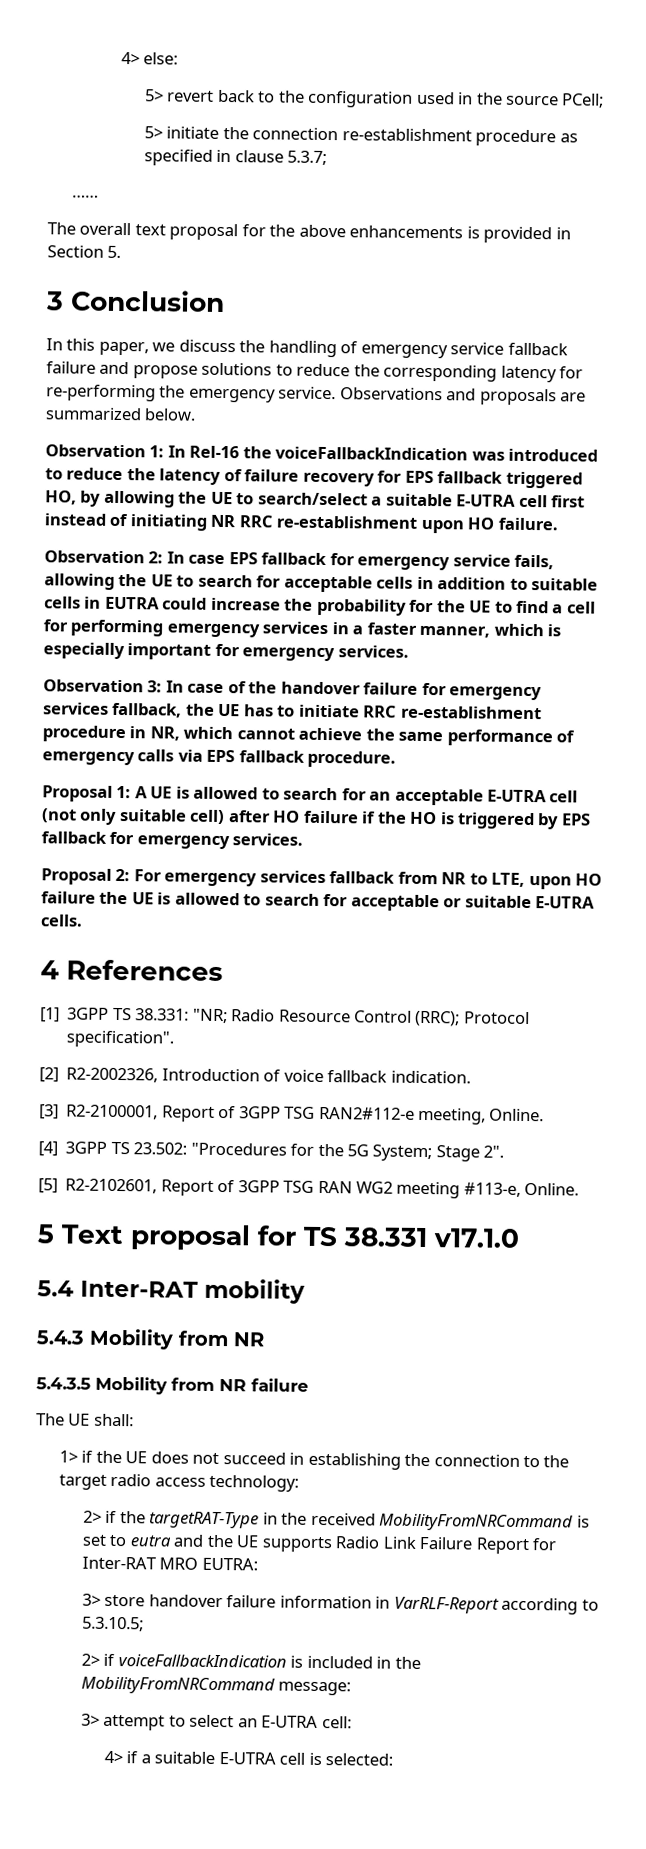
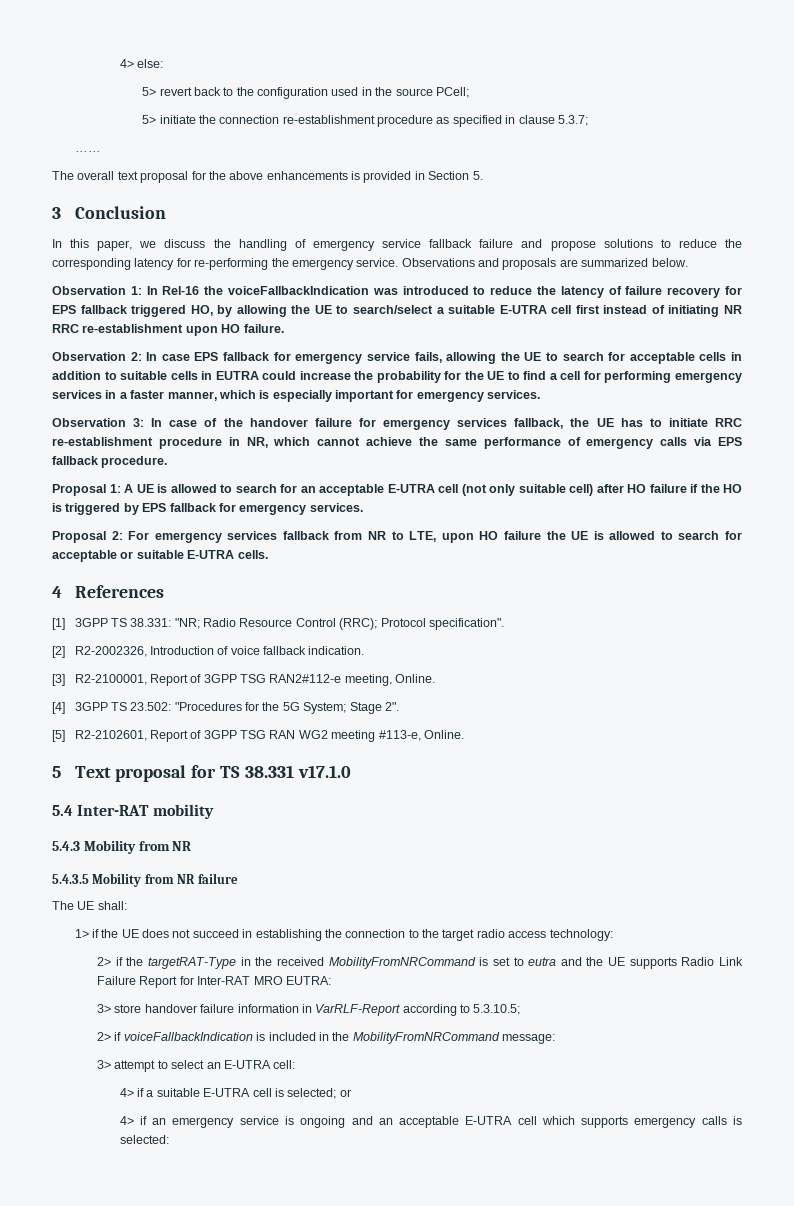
(322, 1759) none -> [287,1088,351,1099] [119,1116,743,1128] selected; or // 4> if an emergency service is ongoing and an acceptable E-UTRA cell which supports emergency calls is

